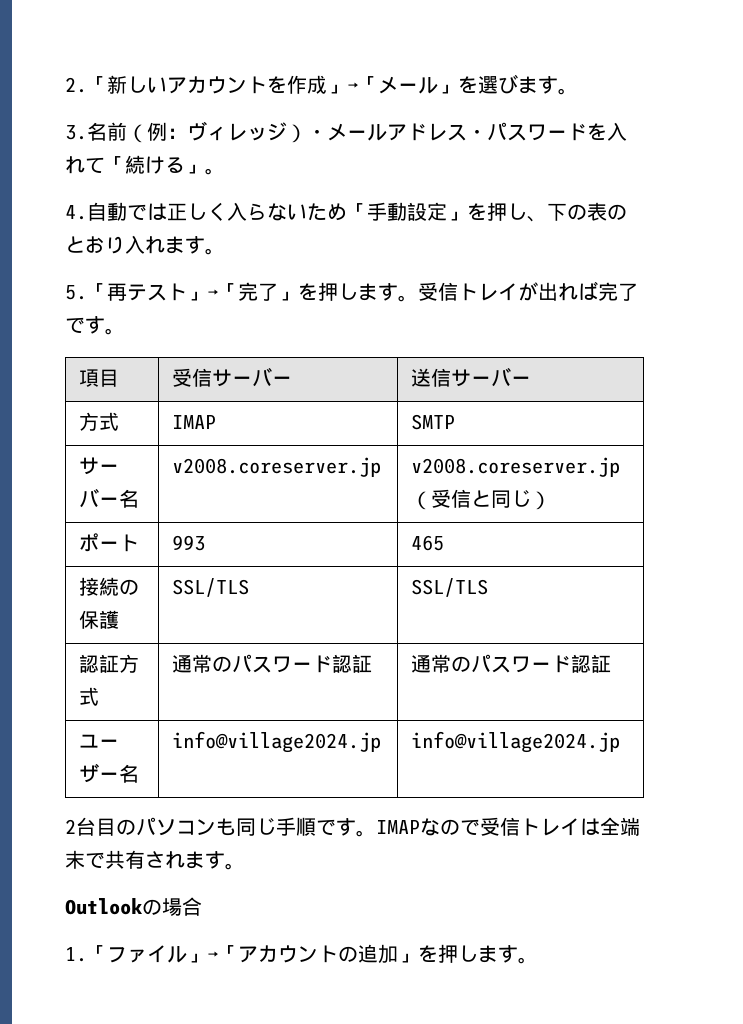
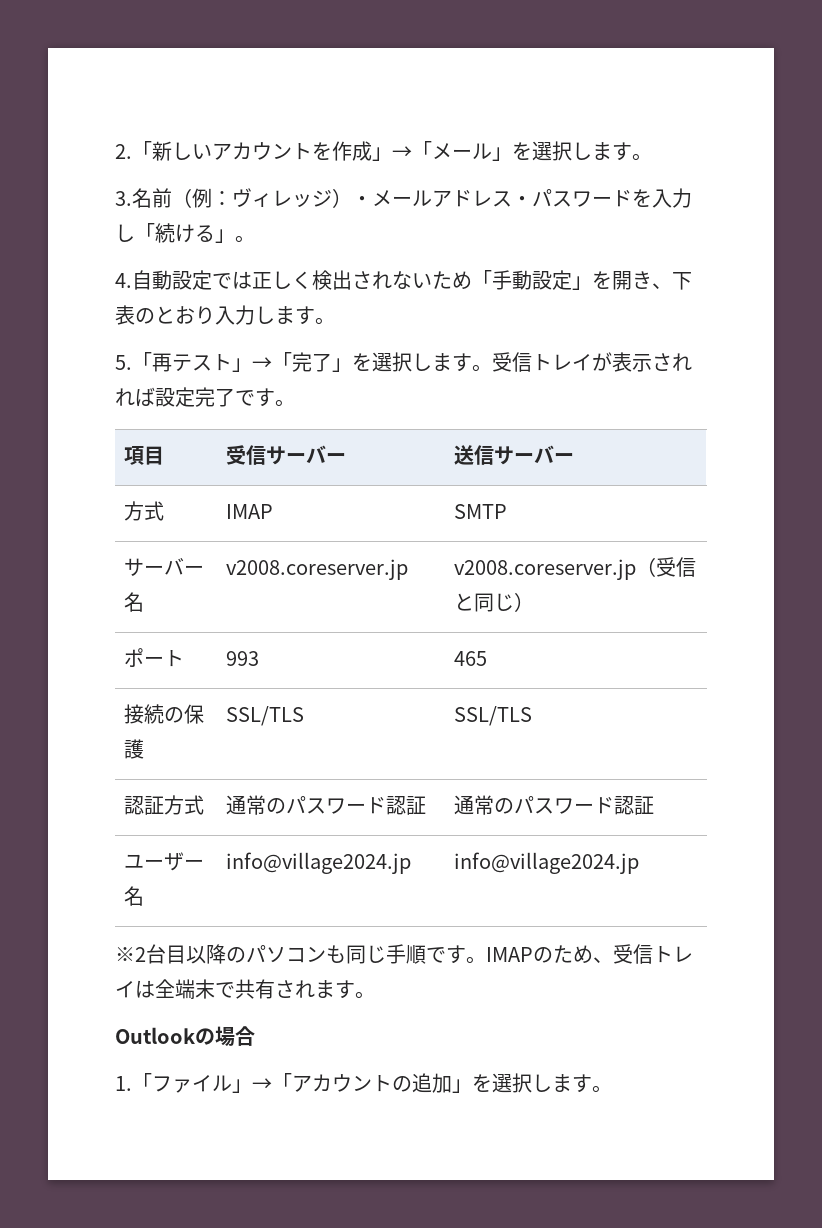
[498,74,518,94] び -> [552,141,592,161] 択し
[65,156,105,174] れて -> [672,188,692,208] [115,224,135,242] 力し
(127, 211) none -> [172,270,212,290] 設定
[227,202,267,221] 入ら -> [312,270,392,290] 検出され
[487,202,587,222] 押し、下の -> [612,271,692,290] 開き、下
[145,236,165,254] れ -> [235,305,275,325] 力し
[318,282,338,301] 押 -> [372,352,412,372] 選択
[538,281,598,301] 出れば -> [612,352,692,372] [115,387,195,407] 表示されれば設定
[65,817,116,836] 2台目 -> [115,944,226,964] ※2台目以降
[420,818,480,836] なので -> [533,945,613,964] のため、
[438,944,458,963] 押 -> [492,1073,532,1093] 選択

